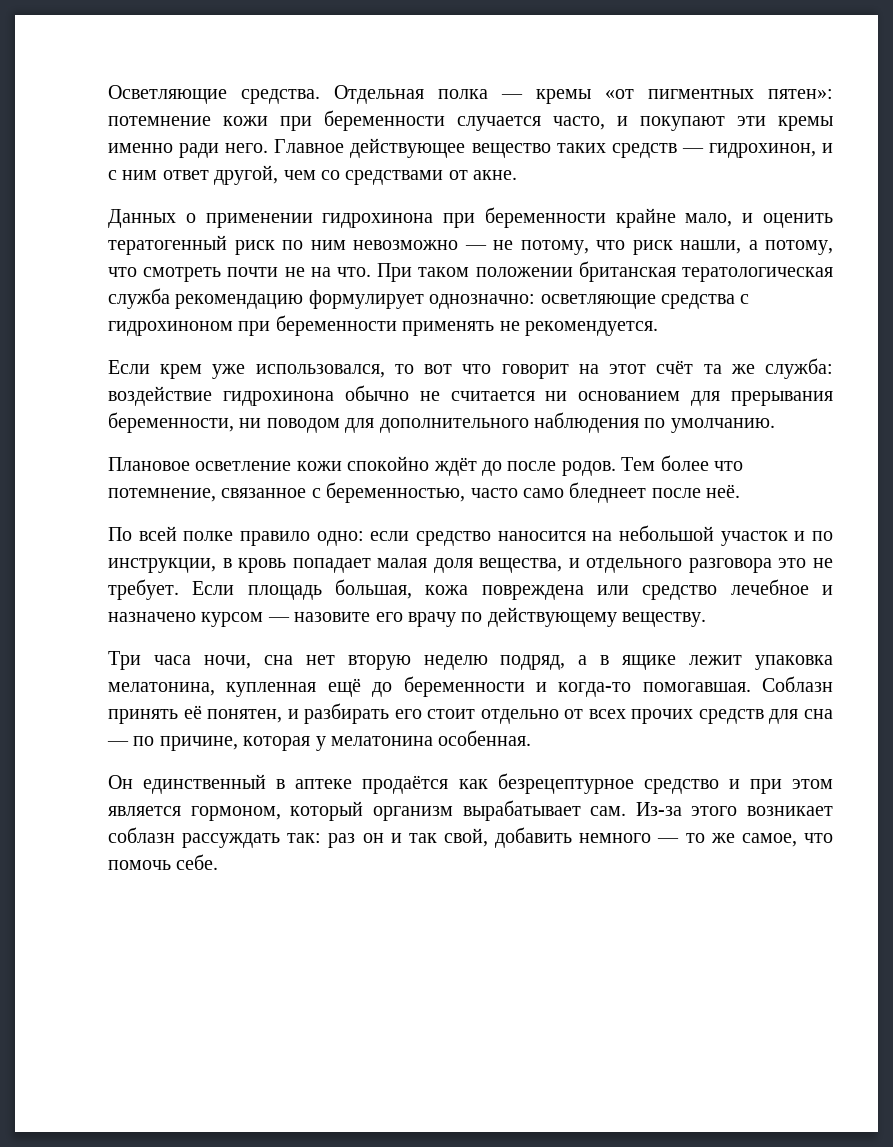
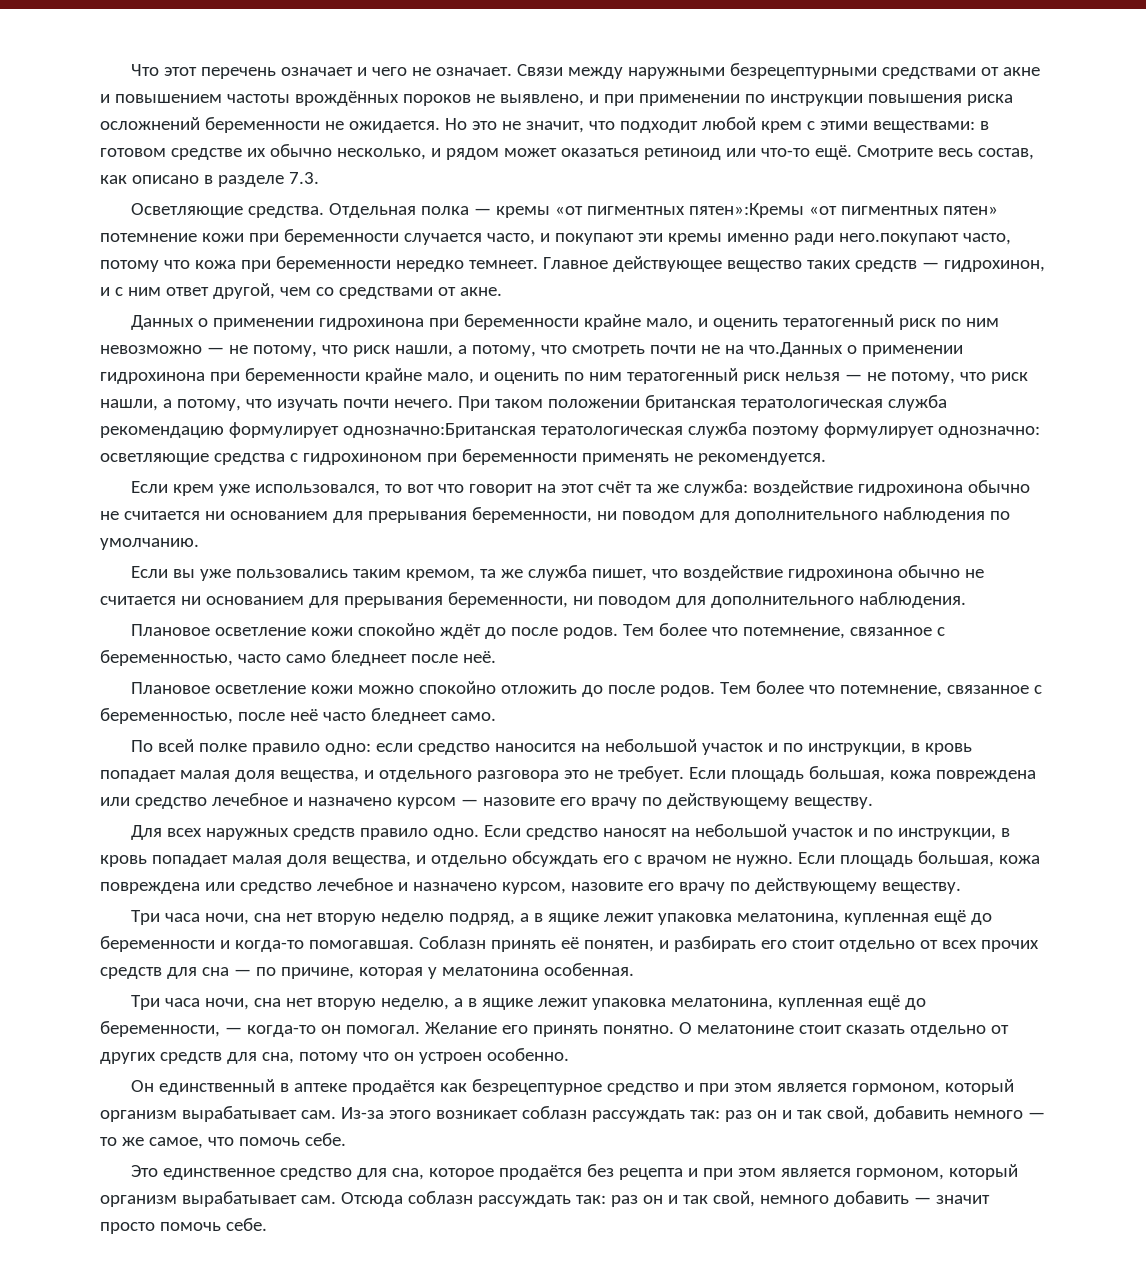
(108, 94) none -> [130,63,1040,79] [100,91,1013,106] [100,117,989,133] [100,144,1034,160] [100,172,319,187] Что этот перечень означает и чего не означает. Связи между наружными безрецептурными средствами от акне и повышением частоты врождённых пороков не выявлено, и при применении по инструкции повышения риска осложнений беременности не ожидается. Но это не значит, что подходит любой крем с этими веществами: в готовом средстве их обычно несколько, и рядом может оказаться ретиноид или что-то ещё. Смотрите весь состав, как описано в разделе 7.3. //
[768,89,833,99] пятен»: -> [688,203,998,218] пятен»:Кремы «от пигментных пятен»
[225,143,269,153] него. -> [838,233,1011,245] [100,256,538,272] него.покупают часто, потому что кожа при беременности нередко темнеет.
[337,267,371,277] что. -> [748,342,963,357] [100,368,1028,384] [100,399,453,411] что.Данных о применении гидрохинона при беременности крайне мало, и оценить по ним тератогенный риск нельзя — не потому, что риск нашли, а потому, что изучать почти нечего.
(424, 299) none -> [342,422,934,438] однозначно:Британская тератологическая служба поэтому формулирует
(775, 425) none -> [130,565,984,581] [100,592,966,608] // Если вы уже пользовались таким кремом, та же служба пишет, что воздействие гидрохинона обычно не считается ни основанием для прерывания беременности, ни поводом для дополнительного наблюдения.
(741, 491) none -> [130,681,1042,697] [100,708,496,724] // Плановое осветление кожи можно спокойно отложить до после родов. Тем более что потемнение, связанное с беременностью, после неё часто бледнеет само.
(707, 619) none -> [130,824,1010,840] [100,851,1040,867] [100,878,961,894] // Для всех наружных средств правило одно. Если средство наносят на небольшой участок и по инструкции, в кровь попадает малая доля вещества, и отдельно обсуждать его с врачом не нужно. Если площадь большая, кожа повреждена или средство лечебное и назначено курсом, назовите его врачу по действующему веществу.
(532, 738) none -> [130,995,926,1010] [100,1021,1009,1037] [100,1048,569,1064] // Три часа ночи, сна нет вторую неделю, а в ящике лежит упаковка мелатонина, купленная ещё до беременности, — когда-то он помогал. Желание его принять понятно. О мелатонине стоит сказать отдельно от других средств для сна, потому что он устроен особенно.
(219, 862) none -> [130,1164,1018,1180] [100,1191,990,1207] [100,1218,267,1234] // Это единственное средство для сна, которое продаётся без рецепта и при этом является гормоном, который организм вырабатывает сам. Отсюда соблазн рассуждать так: раз он и так свой, немного добавить — значит просто помочь себе.

